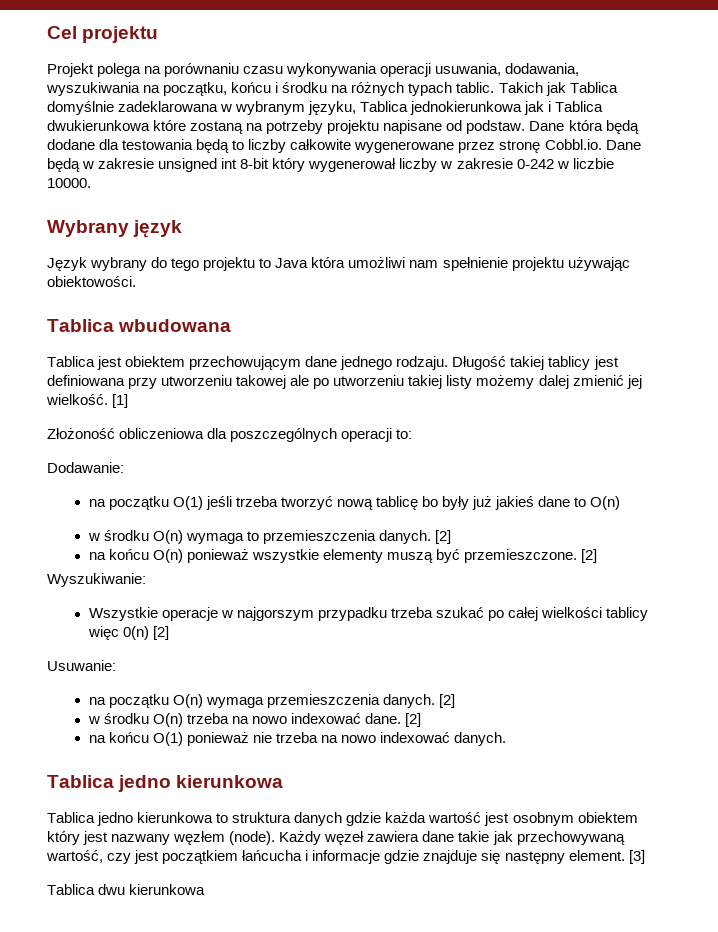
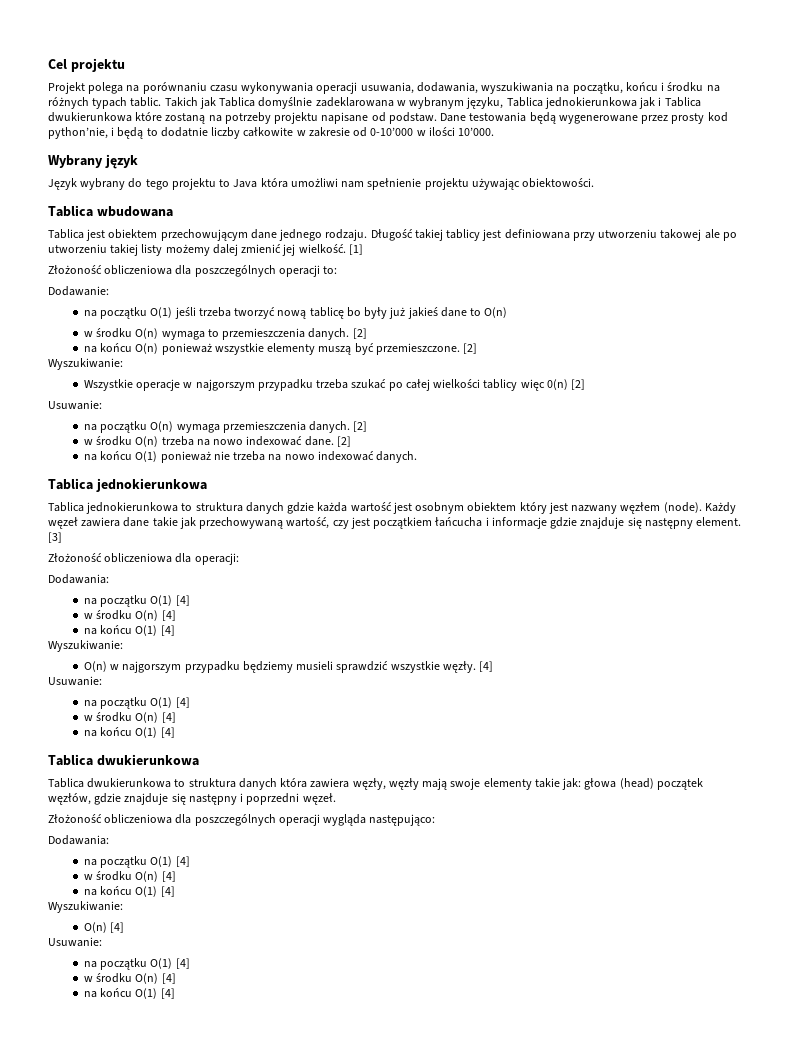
[568,120,639,134] [47,139,641,153] [47,158,614,172] [47,178,91,188] która będą dodane dla testowania będą to liczby całkowite wygenerowane przez stronę Cobbl.io. Dane będą w zakresie unsigned int 8-bit który wygenerował liczby w zakresie 0-242 w liczbie 10000. -> [469,112,728,124] [48,127,495,139] testowania będą wygenerowane przez prosty kod python’nie, i będą to dodatnie liczby całkowite w zakresie od 0-10’000 w ilości 10’000.
[118,775,284,792] [47,812,214,826] jedno kierunkowa // Tablica jedno kierunkowa -> [95,478,207,492] [48,502,179,514] jednokierunkowa // Tablica jednokierunkowa
[47,884,206,895] Tablica dwu kierunkowa -> [48,553,239,565] [48,574,109,584] [83,595,190,607] [83,610,176,621] [83,625,175,636] [48,640,123,652] [83,661,494,673] [48,676,102,686] [83,697,190,709] [83,712,176,723] [83,727,175,738] [48,754,199,766] [48,778,703,790] [48,793,336,805] [48,814,436,826] [48,835,109,845] [83,856,190,868] [83,871,176,882] [83,886,175,897] [48,901,123,913] [83,922,125,933] [48,937,102,947] [83,958,190,970] [83,973,176,984] [83,988,175,999] Złożoność obliczeniowa dla operacji: // Dodawania: // na początku O(1) [4] // w środku O(n) [4] // na końcu O(1) [4] // Wyszukiwanie: // O(n) w najgorszym przypadku będziemy musieli sprawdzić wszystkie węzły. [4] // Usuwanie: // na początku O(1) [4] // w środku O(n) [4] // na końcu O(1) [4] // Tablica dwukierunkowa // Tablica dwukierunkowa to struktura danych która zawiera węzły, węzły mają swoje elementy takie jak: głowa (head) początek węzłów, gdzie znajduje się następny i poprzedni węzeł. // Złożoność obliczeniowa dla poszczególnych operacji wygląda następująco: // Dodawania: // na początku O(1) [4] // w środku O(n) [4] // na końcu O(1) [4] // Wyszukiwanie: // O(n) [4] // Usuwanie: // na początku O(1) [4] // w środku O(n) [4] // na końcu O(1) [4]

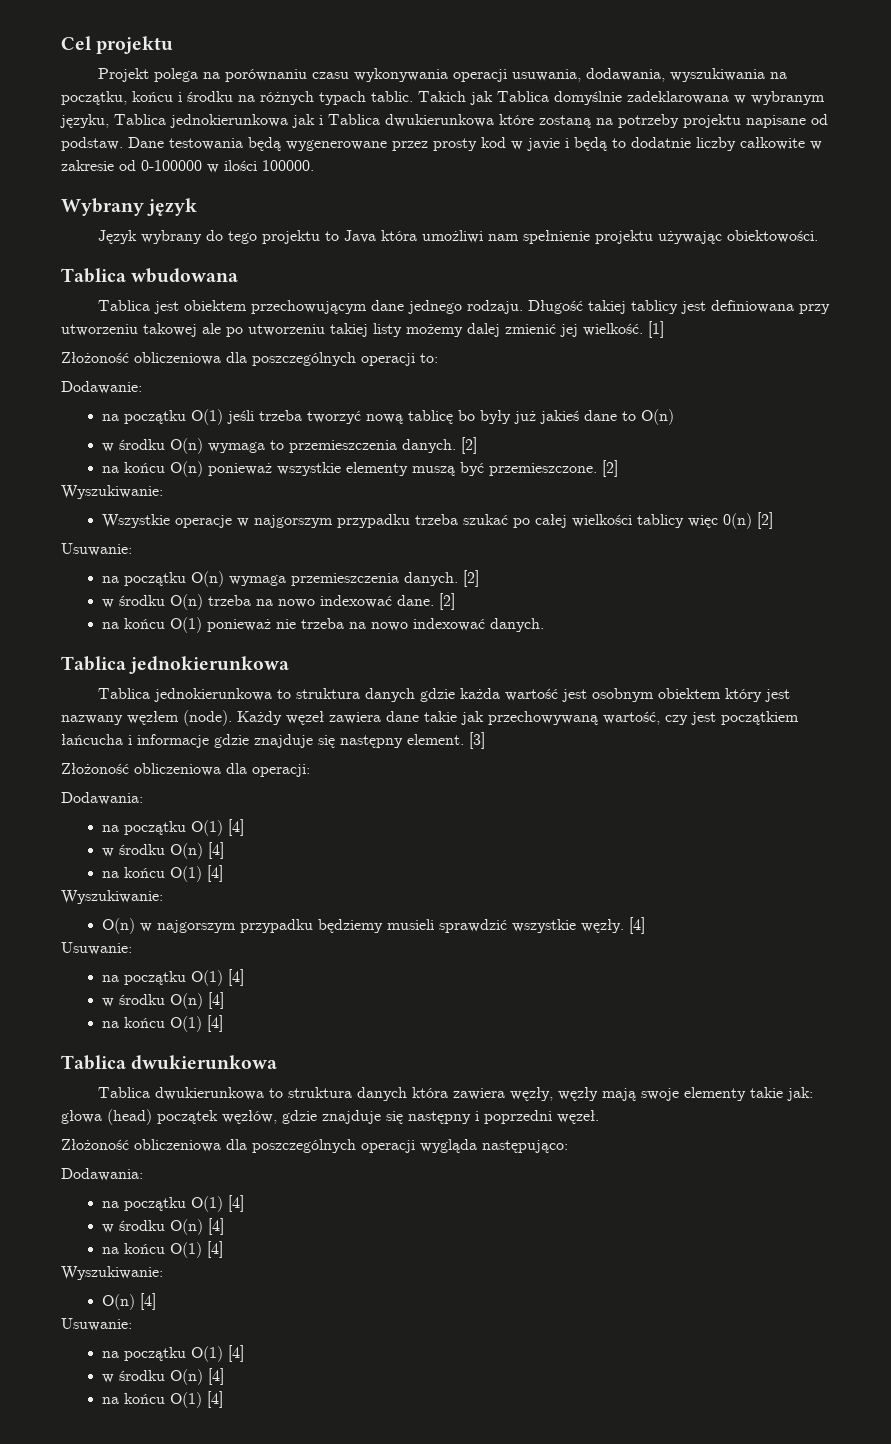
[48,127,108,139] python’nie, -> [511,138,560,151] w javie
[370,127,414,136] 0-10’000 -> [141,160,202,171] 0-100000
[458,127,495,136] 10’000. -> [262,160,314,171] 100000.

